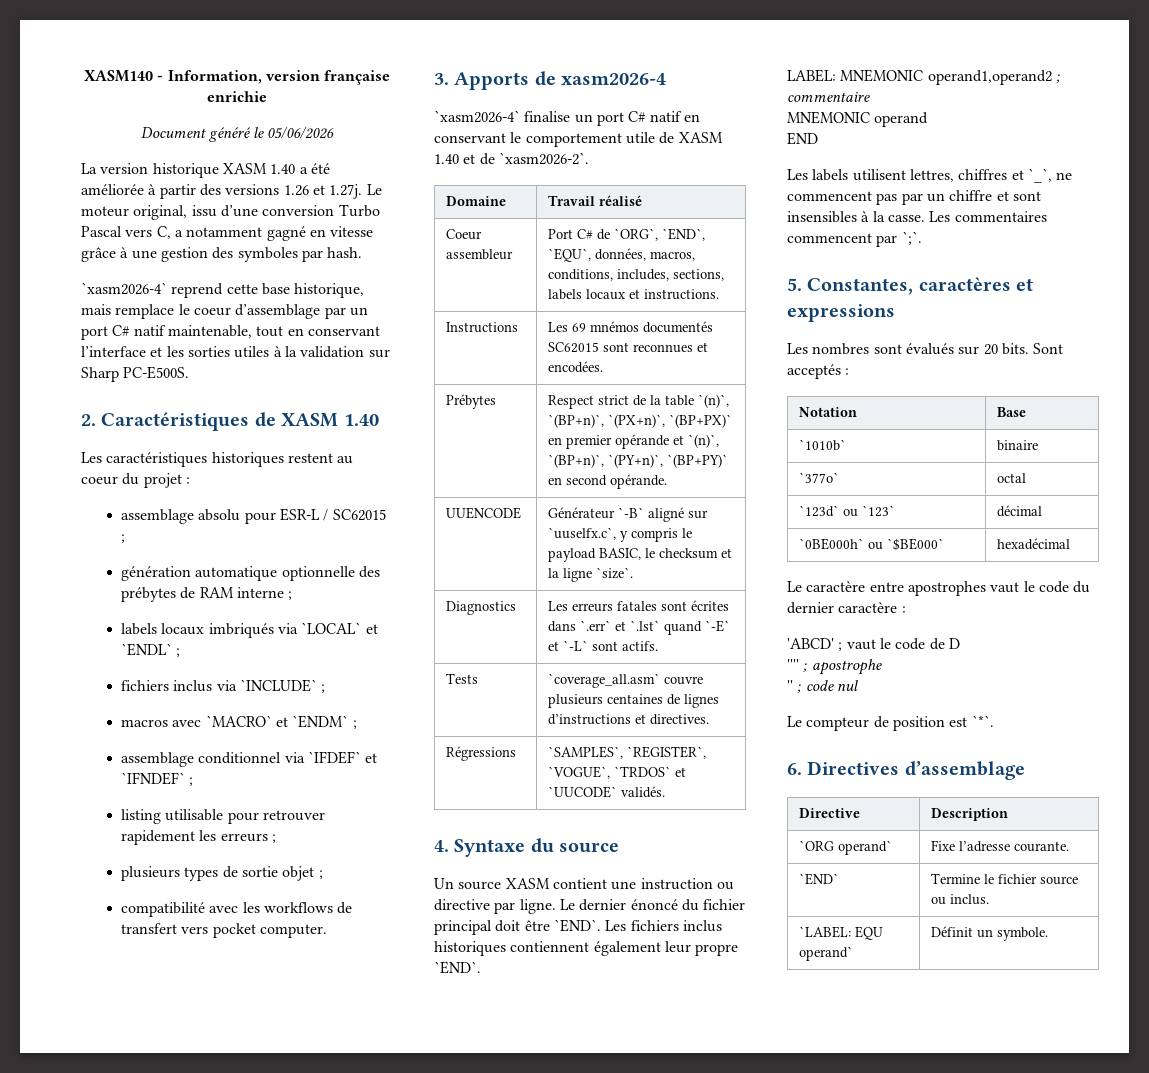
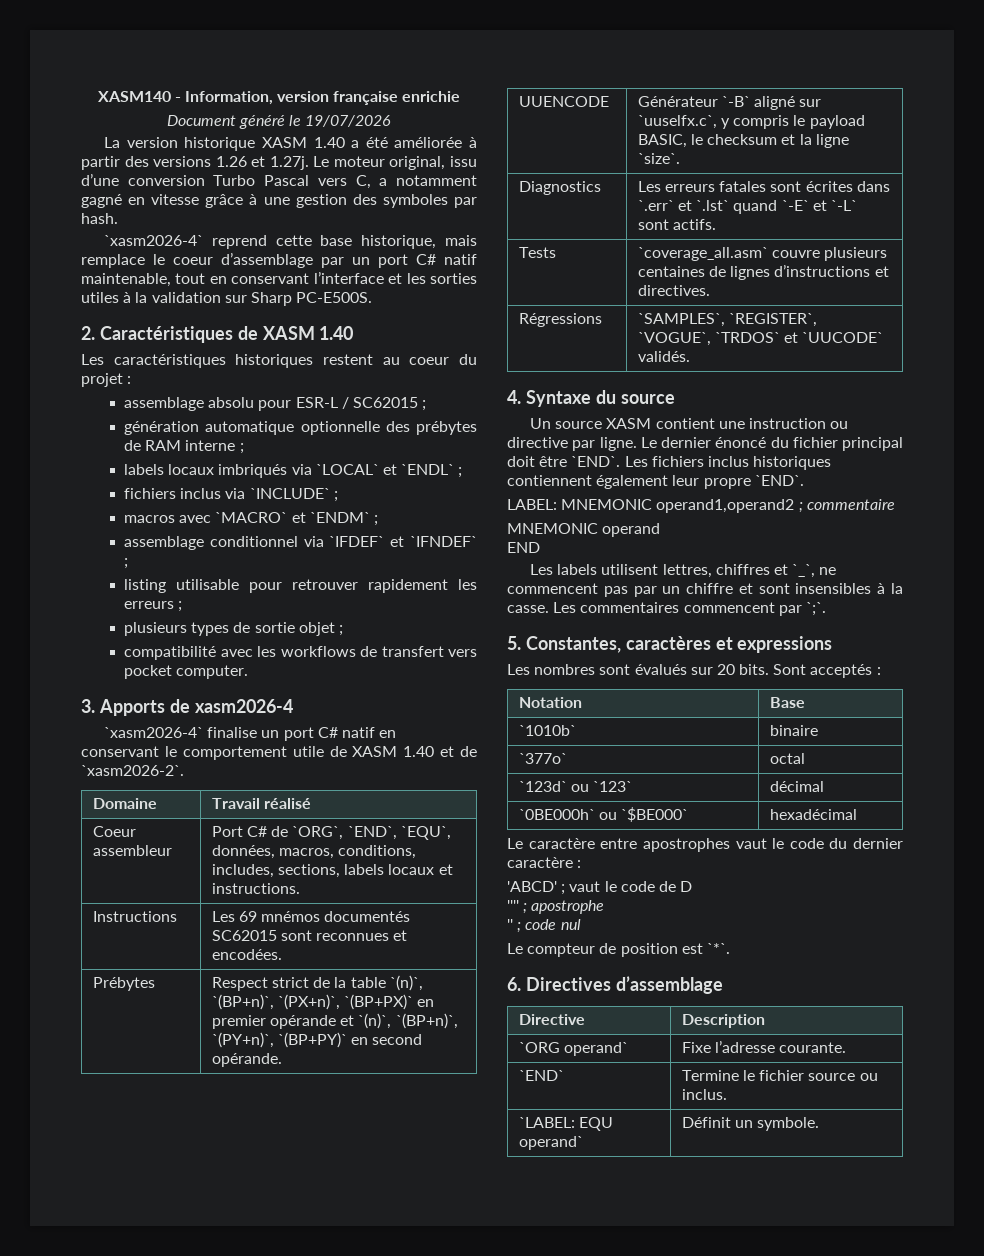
[267,126,335,139] 05/06/2026 -> [305,115,392,127] 19/07/2026

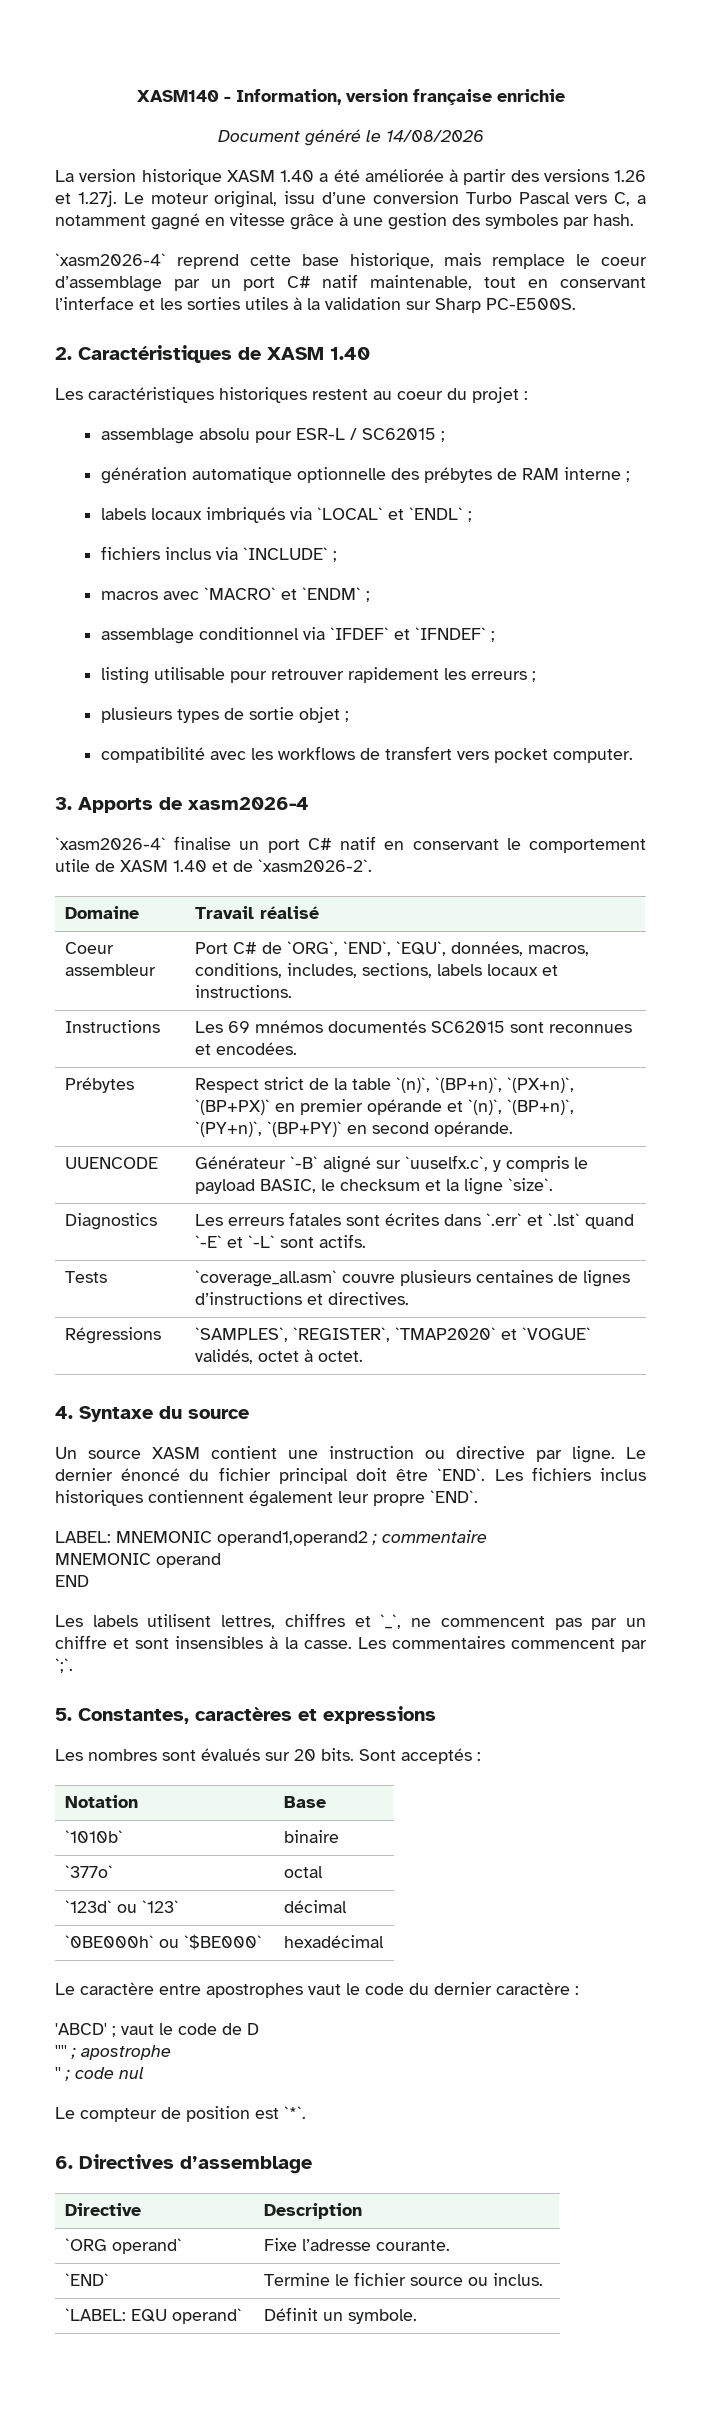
[305,115,392,127] 19/07/2026 -> [385,130,484,142] 14/08/2026
[637,332,884,346] [637,351,690,362] `VOGUE`, `TRDOS` et `UUCODE` validés. -> [394,1327,591,1340] [194,1349,363,1364] `TMAP2020` et `VOGUE` validés, octet à octet.

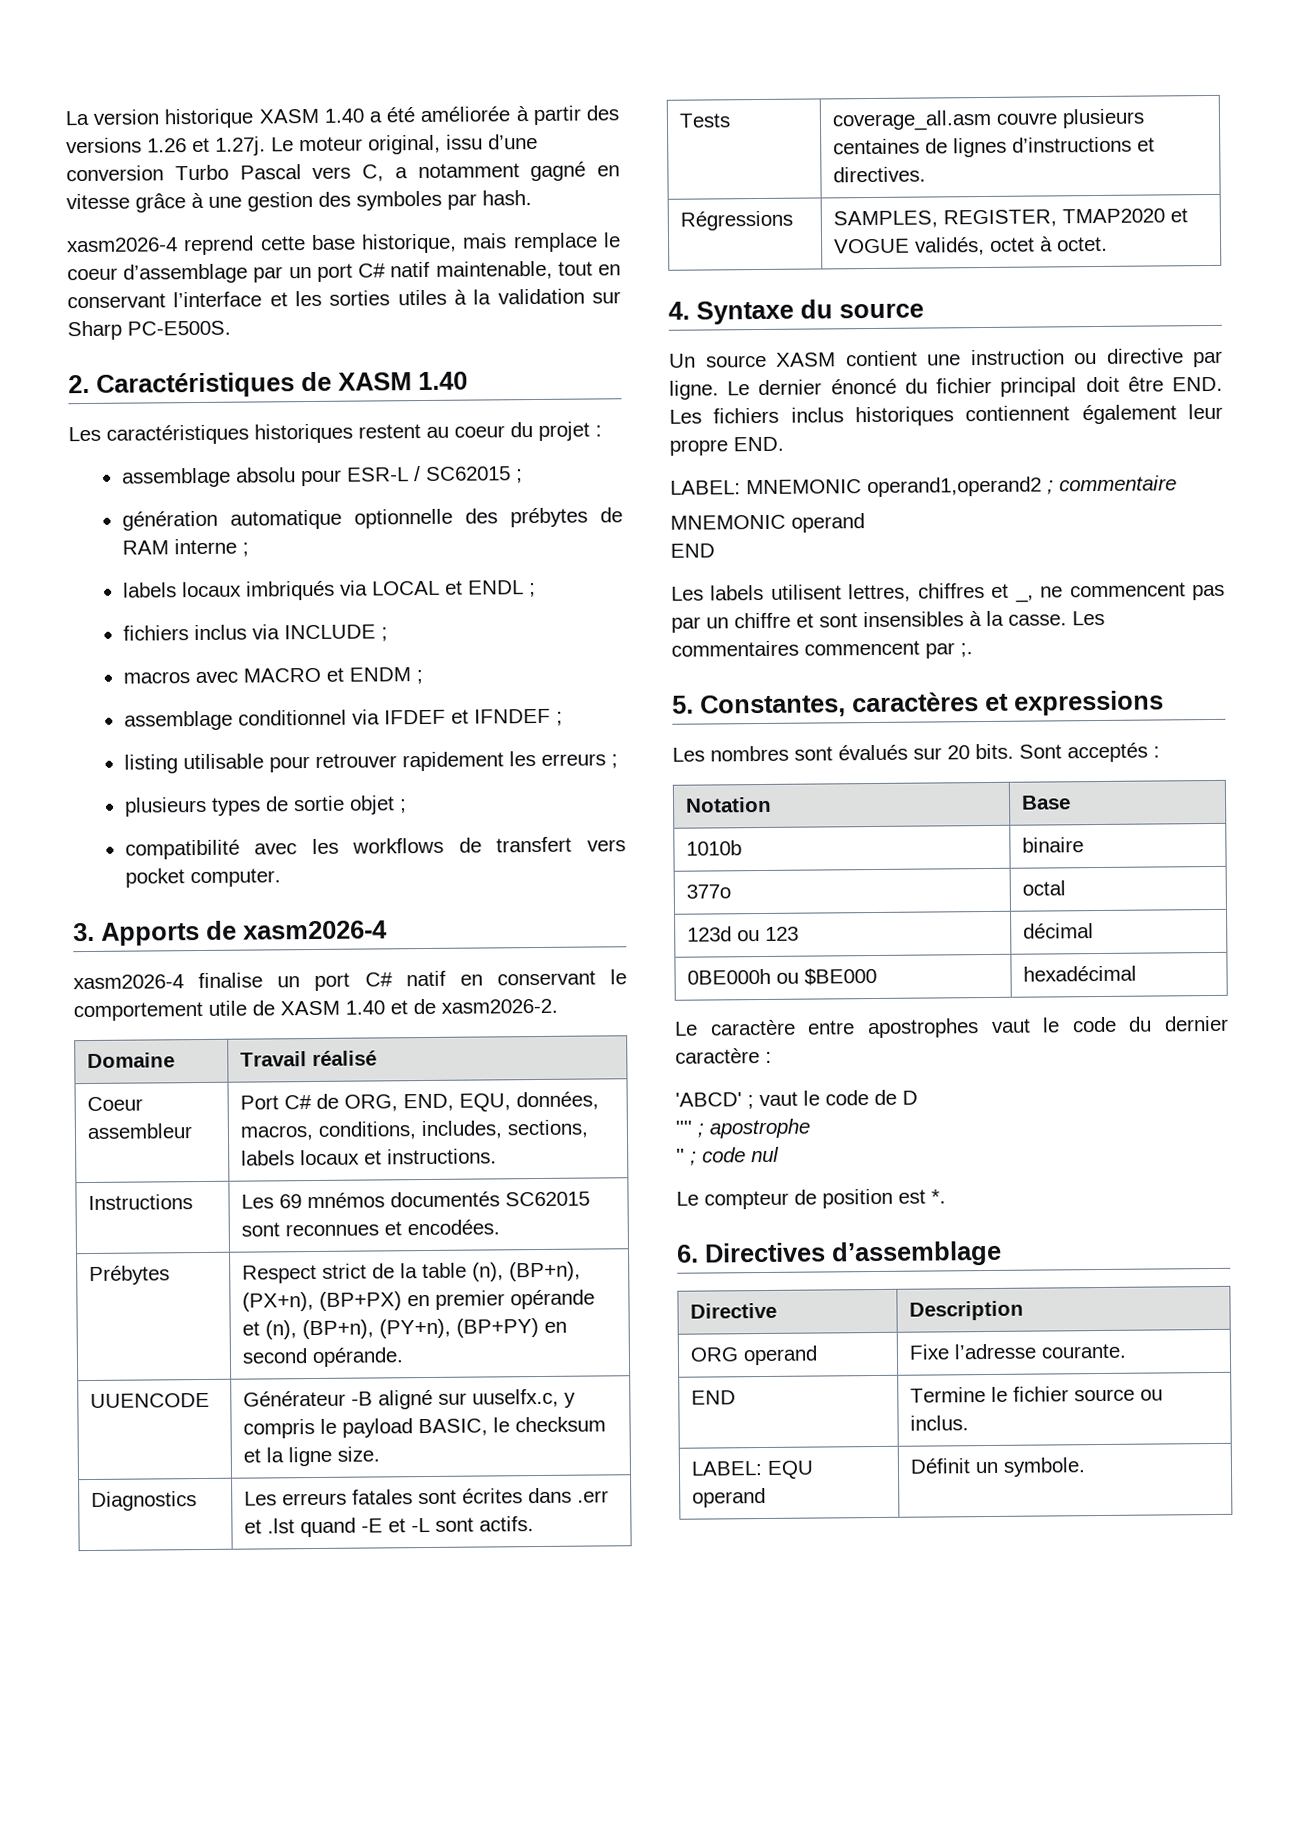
[136,89,565,105] [217,129,484,146] XASM140 - Information, version française enrichie // Document généré le 14/08/2026 // -> (65, 118) none
[55,253,166,266] `xasm2026-4` -> [66,237,178,253] xasm2026-4
[317,507,464,520] `LOCAL` et `ENDL` -> [371,580,524,596] LOCAL et ENDL
[243,547,329,560] `INCLUDE` -> [283,624,376,640] INCLUDE
[204,587,362,600] `MACRO` et `ENDM` -> [242,667,411,683] MACRO et ENDM
[330,627,487,640] `IFDEF` et `IFNDEF` -> [383,708,551,725] IFDEF et IFNDEF
[55,837,166,850] `xasm2026-4` -> [73,974,184,990] xasm2026-4
[258,859,372,872] `xasm2026-2`. -> [441,998,558,1014] xasm2026-2.
[286,941,446,956] `ORG`, `END`, `EQU`, -> [343,1093,511,1112] ORG, END, EQU,
[395,1077,574,1093] [194,1099,574,1115] [194,1121,342,1137] `(n)`, `(BP+n)`, `(PX+n)`, `(BP+PX)` en premier opérande et `(n)`, `(BP+n)`, `(PY+n)`, `(BP+PY)` -> [471,1261,581,1282] [241,1289,595,1312] [241,1318,539,1340] (n), (BP+n), (PX+n), (BP+PX) en premier opérande et (n), (BP+n), (PY+n), (BP+PY)
[289,1156,318,1169] `-B` -> [350,1391,373,1406] -B
[404,1155,488,1171] `uuselfx.c`, -> [471,1388,559,1408] uuselfx.c,
[507,1178,553,1191] `size`. -> [336,1446,380,1462] size.
[485,1213,634,1229] [194,1235,275,1248] `.err` et `.lst` quand `-E` et `-L` -> [576,1490,609,1503] [243,1517,430,1538] .err et .lst quand -E et -L
[194,1270,337,1287] `coverage_all.asm` -> [831,109,992,132] coverage_all.asm
[194,1327,591,1342] `SAMPLES`, `REGISTER`, `TMAP2020` et `VOGUE` -> [832,208,1188,229] [833,238,910,254] SAMPLES, REGISTER, TMAP2020 et VOGUE
[437,1468,486,1481] `END`. -> [1172,376,1223,392] END.
[430,1490,478,1503] `END`. -> [733,436,784,452] END.
[380,1614,402,1629] `_`, -> [1014,594,1034,603] _,
[55,1658,73,1673] `;`. -> [960,643,973,658] ;.
[64,1830,123,1843] `1010b` -> [685,840,742,856] 1010b
[64,1865,113,1878] `377o` -> [685,884,731,899] 377o
[64,1900,179,1913] [283,1900,347,1913] [64,1934,262,1950] `123d` ou `123` | décimal // `0BE000h` ou `$BE000` -> [686,926,799,942] [1022,923,1094,939] [686,967,877,986] 123d ou 123 | décimal // 0BE000h ou $BE000
[284,2106,306,2119] `*`. -> [931,1189,946,1204] *.
[64,2238,182,2254] `ORG operand` -> [689,1345,818,1366] ORG operand
[64,2273,109,2286] `END` -> [690,1390,736,1405] END
[64,2308,242,2324] `LABEL: EQU operand` -> [690,1460,814,1479] [691,1487,766,1508] LABEL: EQU operand

